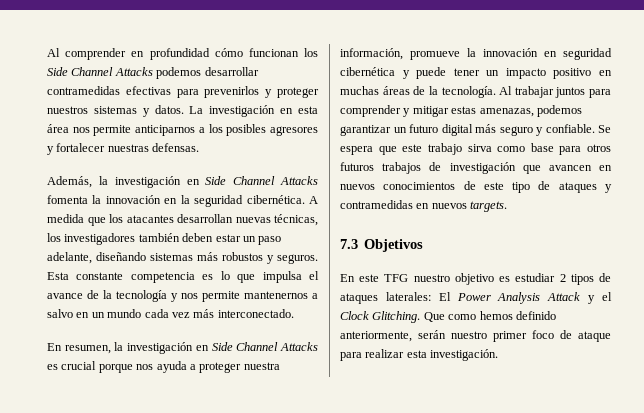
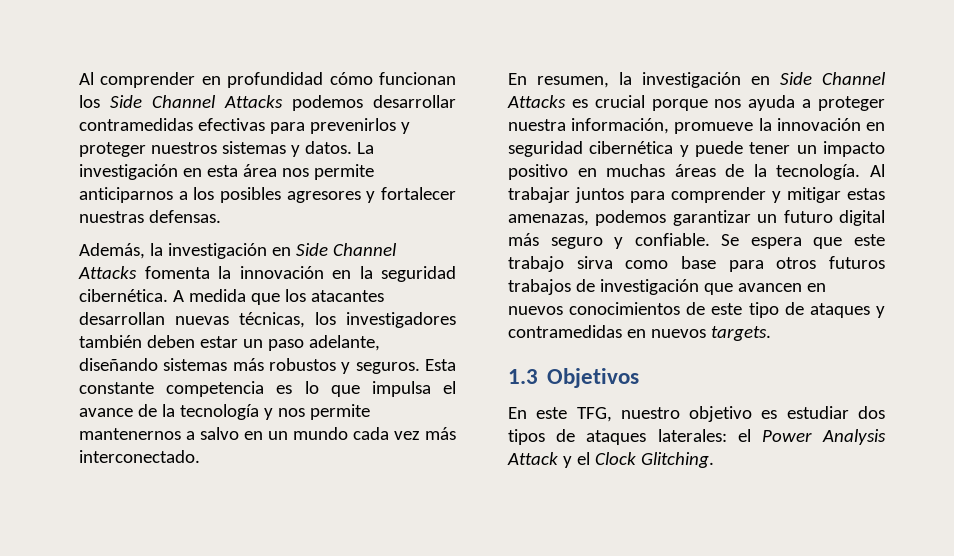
[340,239,358,249] 7.3 -> [508,369,538,384] 1.3
[384,274,409,282] TFG -> [576,407,612,422] TFG,
[559,274,566,282] 2 -> [858,406,885,419] dos
[438,292,451,301] El -> [737,429,751,442] el
[423,311,556,322] [340,330,611,342] [340,349,499,361] Que como hemos definido anteriormente, serán nuestro primer foco de ataque para realizar esta investigación. -> (714, 460) none

